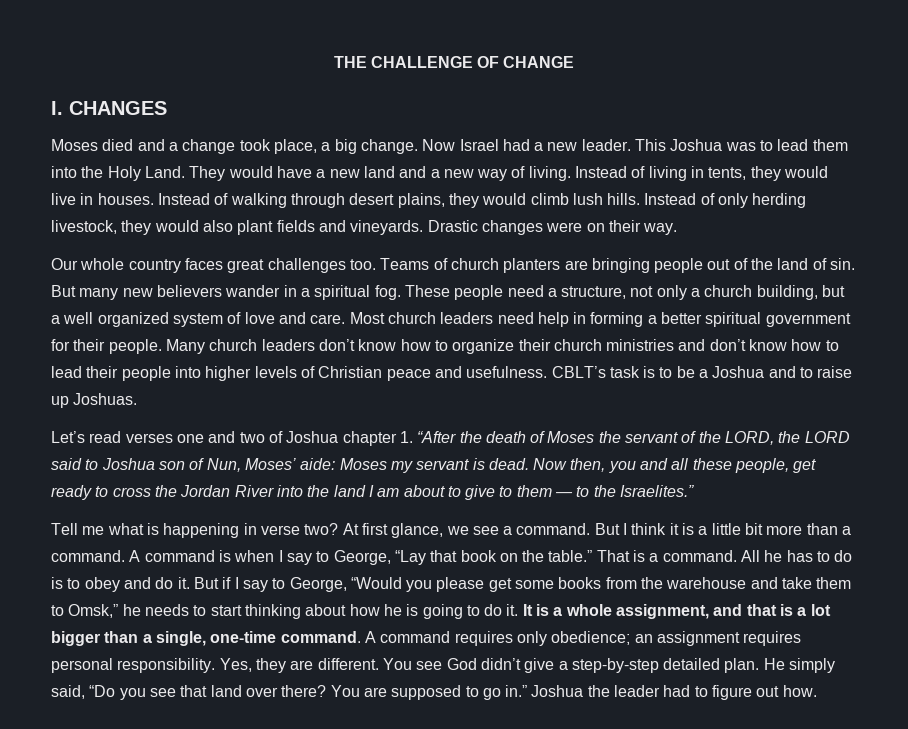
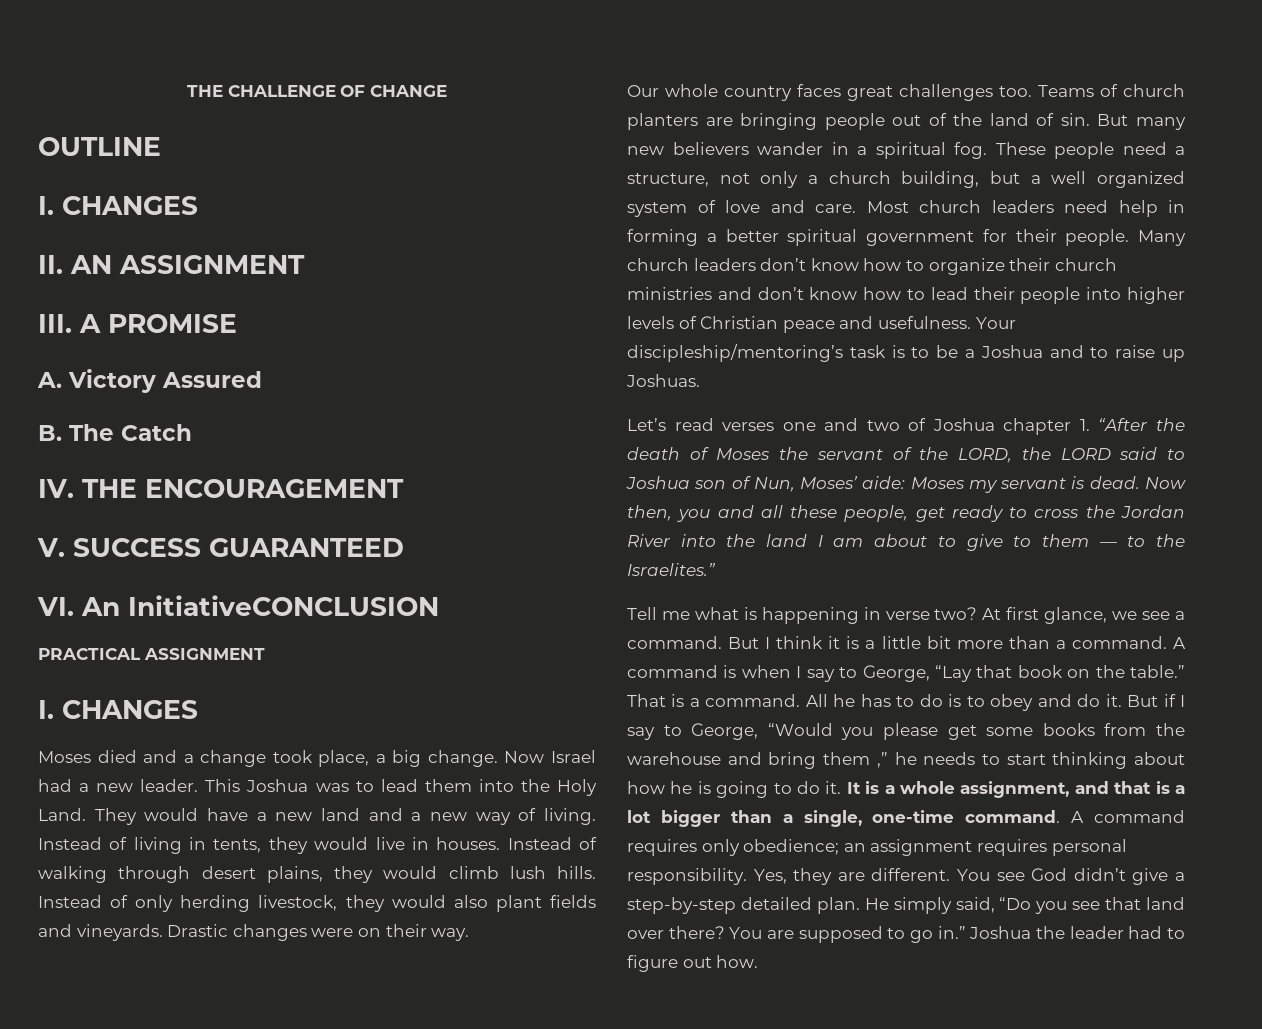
(575, 62) none -> [38,137,161,156] [38,196,198,215] [38,255,305,274] [38,314,237,333] [37,369,262,393] [38,424,192,441] [38,479,404,498] [37,538,404,557] [37,595,439,616] [38,648,265,660] // OUTLINE // I. CHANGES // II. AN ASSIGNMENT // III. A PROMISE // A. Victory Assured // B. The Catch // IV. THE ENCOURAGEMENT // V. SUCCESS GUARANTEED // VI. An InitiativeCONCLUSION // PRACTICAL ASSIGNMENT
[551,366,606,378] CBLT’s -> [975,317,1016,329] [627,344,843,362] Your discipleship/mentoring’s
[782,577,852,589] [51,604,119,618] take them to Omsk,” -> [768,752,888,769] bring them ,”

